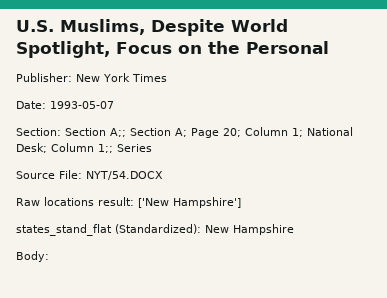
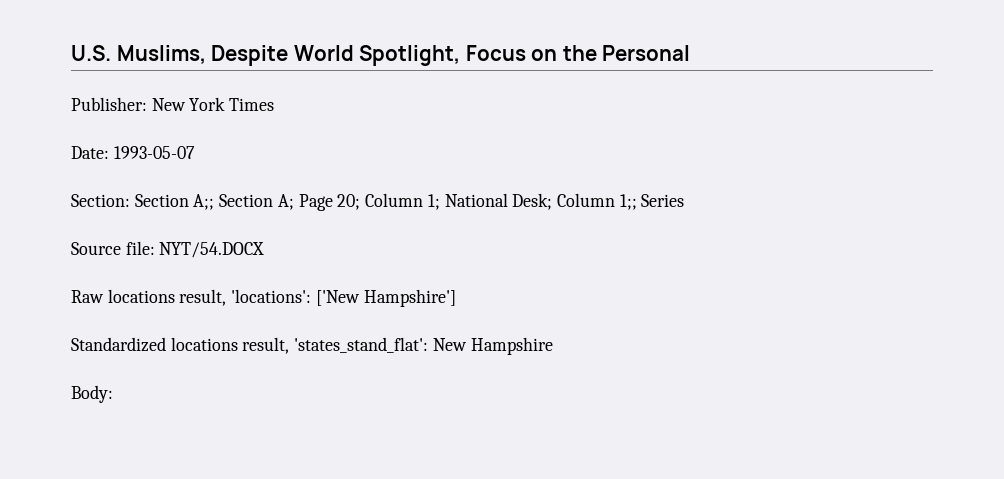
[59,170,82,179] File: -> [125,241,155,255] file:
[98,197,134,206] result: -> [179,289,312,306] result, 'locations':
[16,224,201,236] states_stand_flat (Standardized): -> [71,337,429,354] Standardized locations result, 'states_stand_flat':

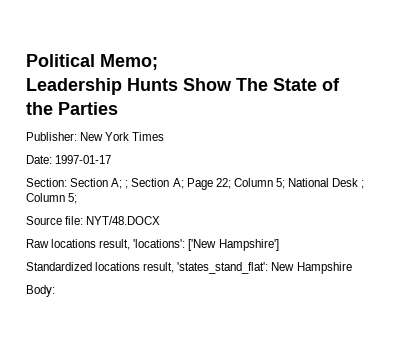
[71,45,691,66] U.S. Muslims, Despite World Spotlight, Focus on the Personal -> [26,54,158,70] [26,78,340,95] [26,102,118,115] Political Memo; // Leadership Hunts Show The State of the Parties
[113,146,195,159] 1993-05-07 -> [55,155,112,164] 1997-01-17
[193,194,215,210] A;; -> [111,178,129,189] A; ;
[337,193,685,210] 20; Column 1; National Desk; Column 1;; Series -> [215,178,365,189] [26,193,78,204] 22; Column 5; National Desk ; Column 5;
[159,242,265,258] NYT/54.DOCX -> [86,216,161,225] NYT/48.DOCX

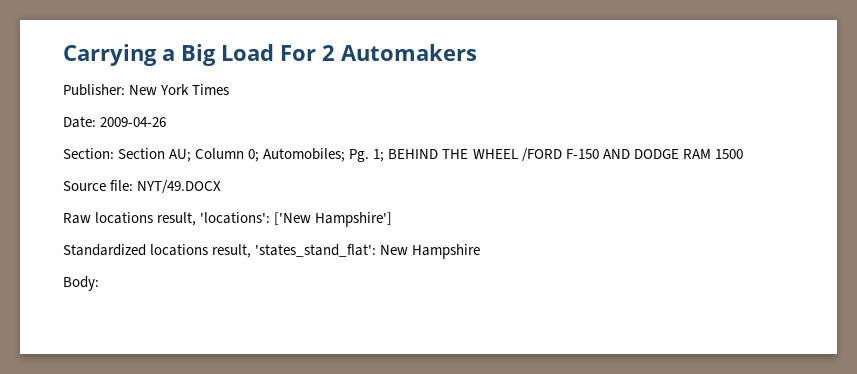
[26,54,158,70] [26,78,340,95] [26,102,118,115] Political Memo; // Leadership Hunts Show The State of the Parties -> [63,44,477,66] Carrying a Big Load For 2 Automakers
[55,155,112,164] 1997-01-17 -> [100,117,167,127] 2009-04-26
[111,178,365,190] [26,193,78,204] A; ; Section A; Page 22; Column 5; National Desk ; Column 5; -> [169,148,743,162] AU; Column 0; Automobiles; Pg. 1; BEHIND THE WHEEL /FORD F-150 AND DODGE RAM 1500
[86,216,161,225] NYT/48.DOCX -> [137,180,222,194] NYT/49.DOCX

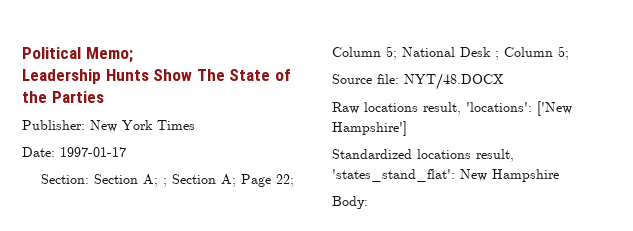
[63,44,477,66] Carrying a Big Load For 2 Automakers -> [22,47,133,63] [22,69,291,84] [22,91,104,103] Political Memo; // Leadership Hunts Show The State of the Parties
[100,117,167,127] 2009-04-26 -> [60,147,126,157] 1997-01-17
[169,148,743,162] AU; Column 0; Automobiles; Pg. 1; BEHIND THE WHEEL /FORD F-150 AND DODGE RAM 1500 -> [143,174,295,187] [332,46,569,60] A; ; Section A; Page 22; Column 5; National Desk ; Column 5;
[137,180,222,194] NYT/49.DOCX -> [404,73,504,90] NYT/48.DOCX

